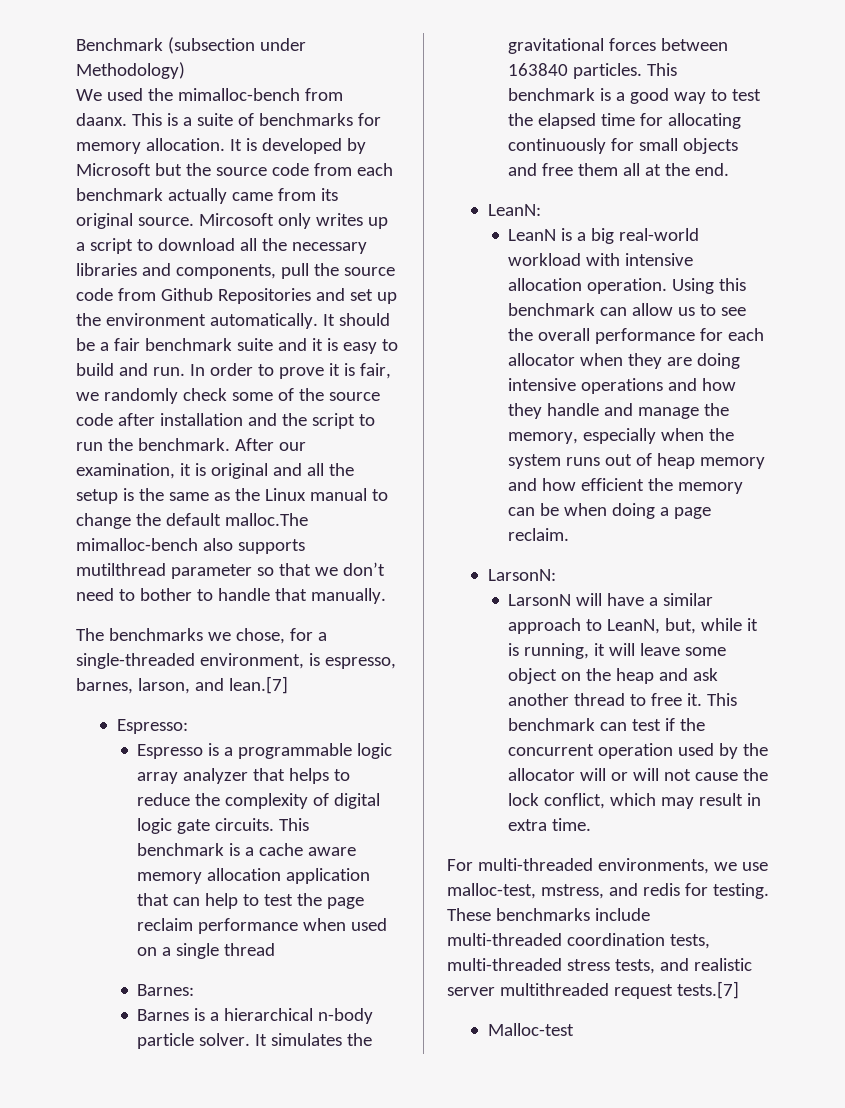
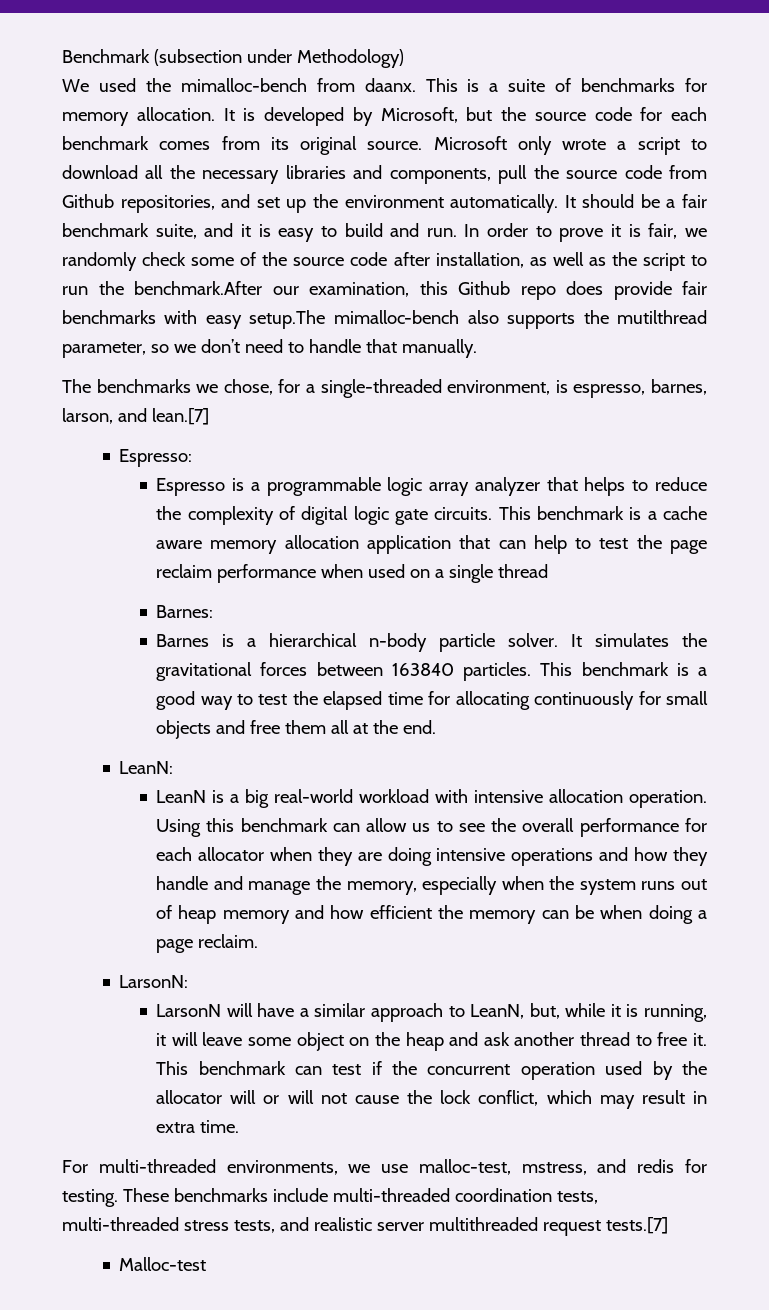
[76,163,151,176] Microsoft -> [380,107,458,123] Microsoft,
[313,163,352,176] from -> [640,107,663,121] for
[167,188,273,204] actually came -> [159,141,211,150] comes
[198,213,388,229] Mircosoft only writes up -> [433,136,607,155] Microsoft only wrote
[217,288,311,304] Repositories -> [120,195,215,213] repositories,
[236,338,273,351] suite -> [155,224,197,239] suite,
[159,413,277,426] installation and -> [435,252,606,268] installation, as well as
[137,438,306,451] [76,463,354,479] [76,488,388,504] [76,513,308,529] [76,538,305,554] [76,563,311,579] benchmark. After our examination, it is original and all the setup is the same as the Linux manual to change the default malloc.The mimalloc-bench also supports mutilthread parameter so that -> [134,281,707,300] [62,310,707,329] [62,342,169,358] benchmark.After our examination, this Github repo does provide fair benchmarks with easy setup.The mimalloc-bench also supports the mutilthread parameter, so
[139,588,213,601] bother to -> (304, 347) none

